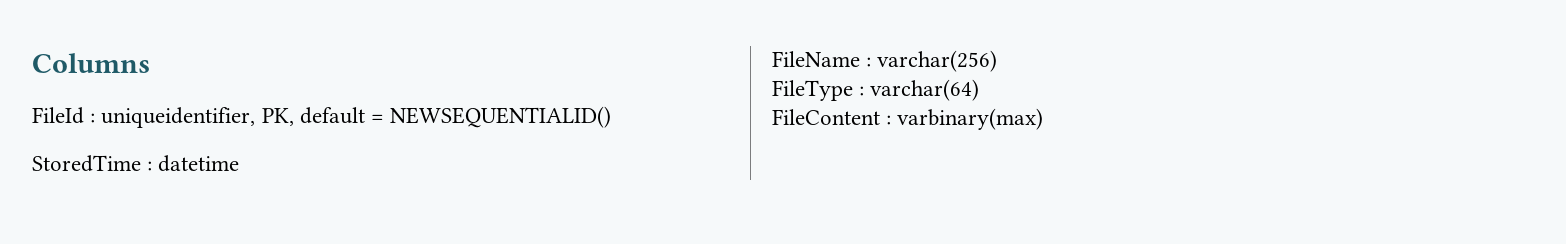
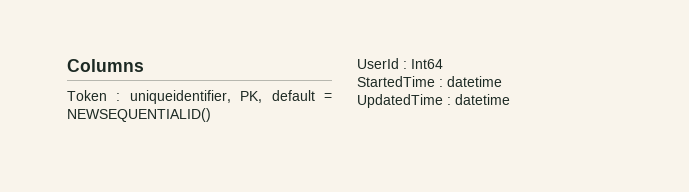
[32,107,84,124] FileId -> [67,90,107,101] Token
[32,155,240,172] [772,50,998,72] [772,79,980,101] [772,108,1044,130] StoredTime : datetime // FileName : varchar(256) // FileType : varchar(64) // FileContent : varbinary(max) -> [357,58,443,69] [357,76,502,87] [357,94,510,108] UserId : Int64 // StartedTime : datetime // UpdatedTime : datetime

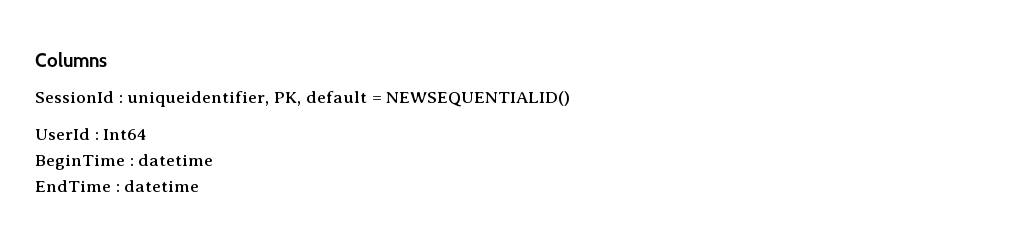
[67,90,107,101] Token -> [35,91,114,103] SessionId
[357,76,435,87] StartedTime -> [35,154,125,170] BeginTime
[357,94,443,108] UpdatedTime -> [35,180,111,192] EndTime

